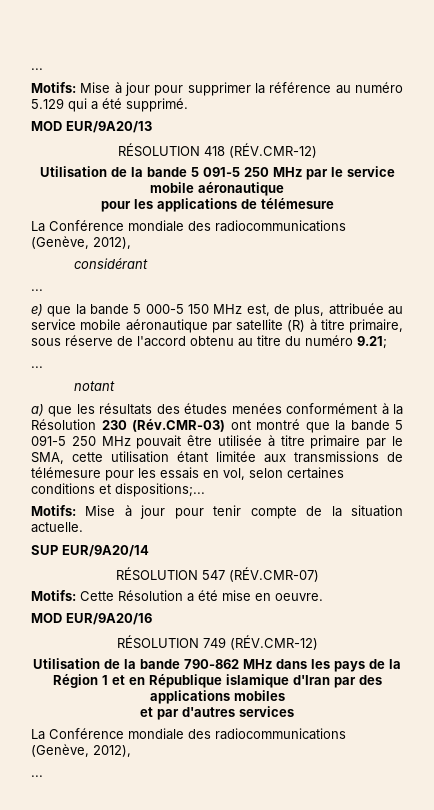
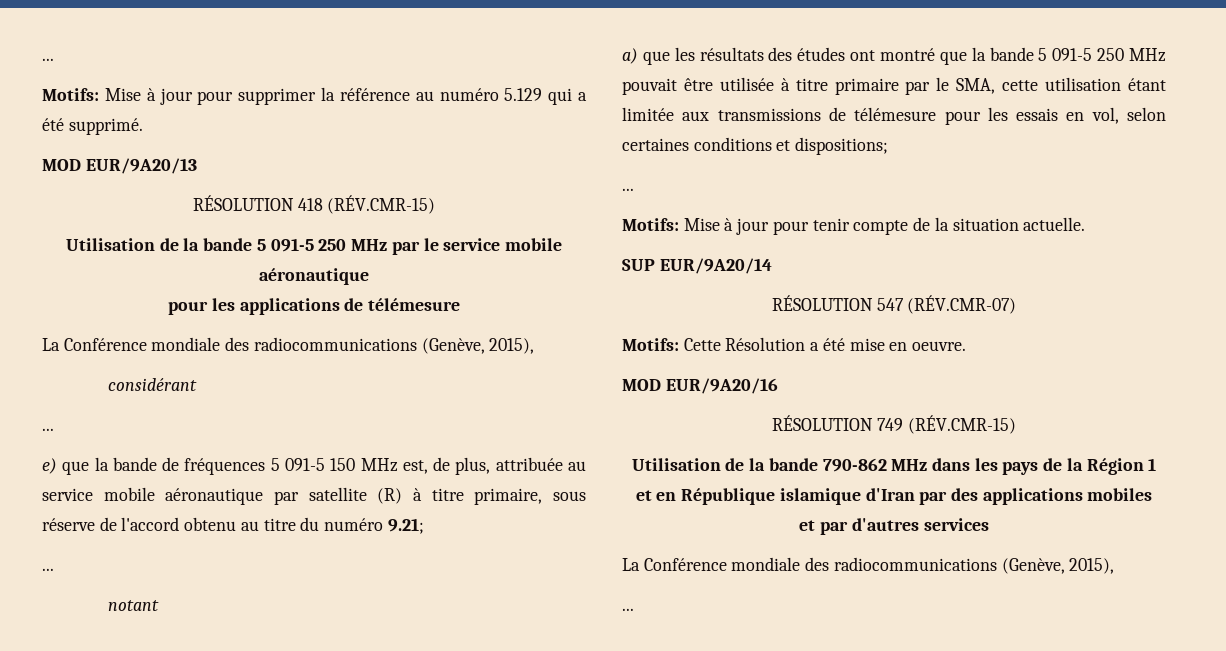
[228,143,317,158] (RÉV.CMR-12) -> [327,195,436,214] (RÉV.CMR-15)
[93,237,131,249] 2012), -> [489,338,535,354] 2015),
[133,304,184,314] 5 000-5 -> [162,457,325,475] de fréquences 5 091-5
[231,403,404,415] [31,419,225,432] menées conformément à la Résolution 230 (Rév.CMR-03) -> (846, 54) none
[115,483,205,497] dispositions;... -> [795,137,889,155] [622,188,634,191] dispositions; // ...
[229,635,318,650] (RÉV.CMR-12) -> [907,415,1016,434] (RÉV.CMR-15)
[93,745,131,757] 2012), -> [1069,558,1115,574] 2015),

